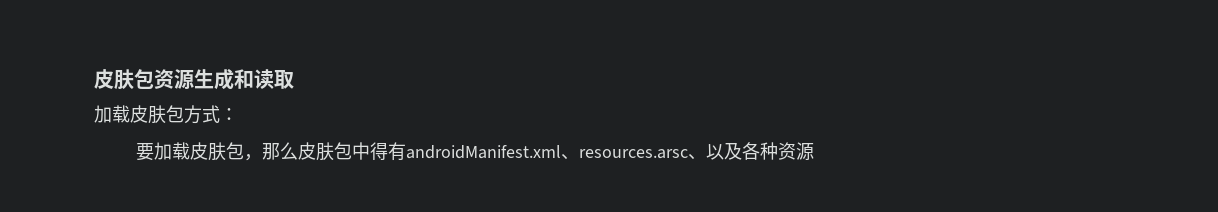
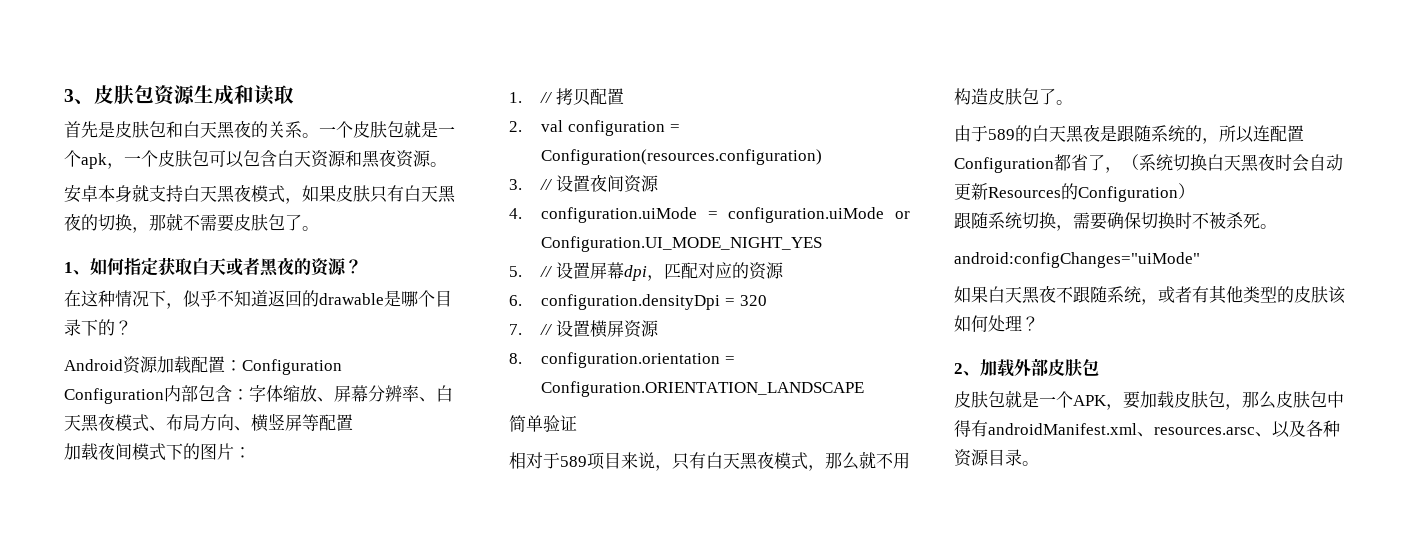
(94, 79) none -> [64,89,94,104] 3、
[94,105,238,124] 加载皮肤包方式： // -> [64,120,455,139] [64,150,447,169] [64,184,456,204] [64,213,319,233] [64,257,362,277] [64,290,452,309] [64,319,132,336] [64,356,342,375] [64,385,453,404] [64,413,353,432] [64,443,251,461] [509,88,624,106] [509,120,680,136] [541,149,823,165] [509,175,659,193] [509,207,910,223] [541,236,823,252] [509,262,784,281] [509,294,767,310] [509,320,659,338] [509,352,735,368] [541,381,865,397] [509,415,577,432] [509,451,910,471] [954,88,1073,105] [954,125,1304,144] [954,154,1343,173] [954,183,1195,202] [954,212,1277,231] [954,252,1200,268] [954,285,1346,305] [954,315,1039,332] [954,358,1099,377] [954,390,1123,410] 首先是皮肤包和白天黑夜的关系。一个皮肤包就是一个apk，一个皮肤包可以包含白天资源和黑夜资源。 // 安卓本身就支持白天黑夜模式，如果皮肤只有白天黑夜的切换，那就不需要皮肤包了。 // 1、如何指定获取白天或者黑夜的资源？ // 在这种情况下，似乎不知道返回的drawable是哪个目录下的？ // Android资源加载配置：Configuration // Configuration内部包含：字体缩放、屏幕分辨率、白天黑夜模式、布局方向、横竖屏等配置 // 加载夜间模式下的图片： // 1. // 拷贝配置 // 2. val configuration = Configuration(resources.configuration) // 3. // 设置夜间资源 // 4. configuration.uiMode = configuration.uiMode or Configuration.UI_MODE_NIGHT_YES // 5. // 设置屏幕dpi，匹配对应的资源 // 6. configuration.densityDpi = 320 // 7. // 设置横屏资源 // 8. configuration.orientation = Configuration.ORIENTATION_LANDSCAPE // 简单验证 // 相对于589项目来说，只有白天黑夜模式，那么就不用构造皮肤包了。 // 由于589的白天黑夜是跟随系统的，所以连配置Configuration都省了，（系统切换白天黑夜时会自动更新Resources的Configuration） // 跟随系统切换，需要确保切换时不被杀死。 // android:configChanges="uiMode" // 如果白天黑夜不跟随系统，或者有其他类型的皮肤该如何处理？ // 2、加载外部皮肤包 // 皮肤包就是一个APK，
(815, 151) none -> [988,449,1039,466] 目录。

